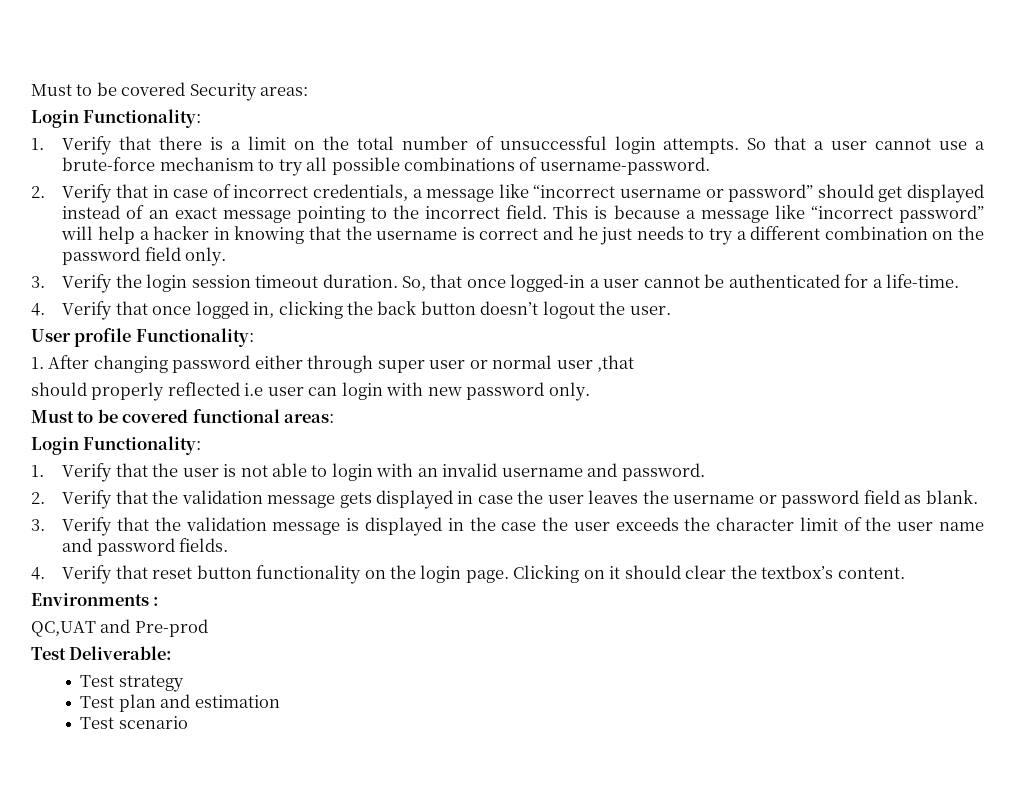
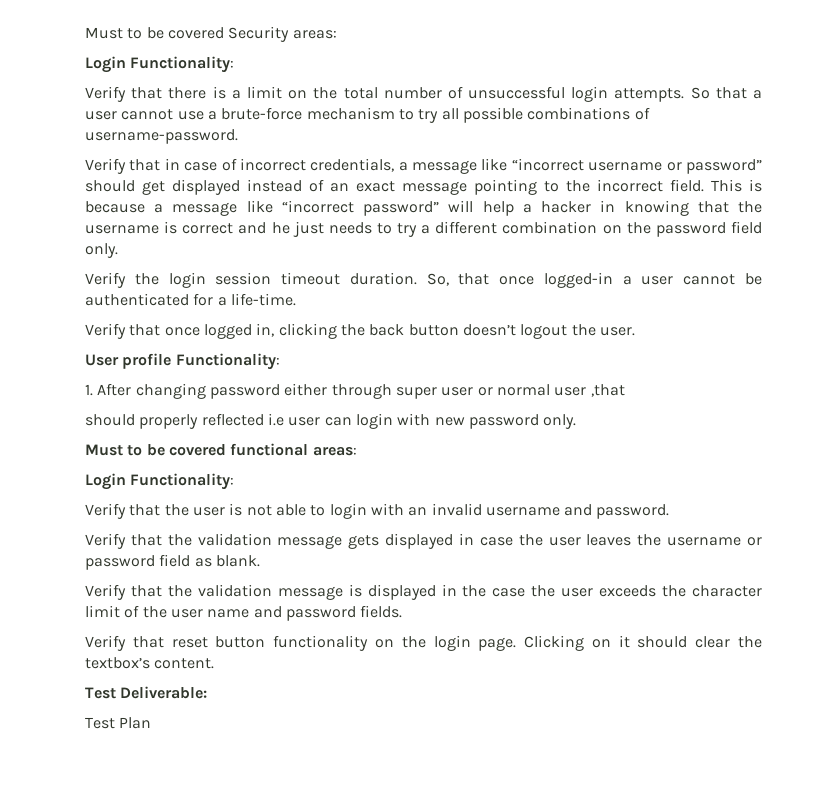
[31,138,44,150] 1. -> (235, 64) none
[31,186,45,198] 2. -> (238, 136) none
[31,276,45,288] 3. -> (118, 250) none
[31,303,45,316] 4. -> (296, 299) none
[31,465,44,477] 1. -> (235, 481) none
[31,492,45,504] 2. -> (670, 511) none
[31,519,45,531] 3. -> (260, 561) none
[31,567,45,580] 4. -> (403, 611) none
[31,593,160,606] [31,619,208,637] [31,646,173,660] [80,675,184,692] [80,694,280,712] [80,716,188,729] Environments : // QC,UAT and Pre-prod // Test Deliverable: // Test strategy // Test plan and estimation // Test scenario -> [85,686,208,699] [85,717,152,729] Test Deliverable: // Test Plan

